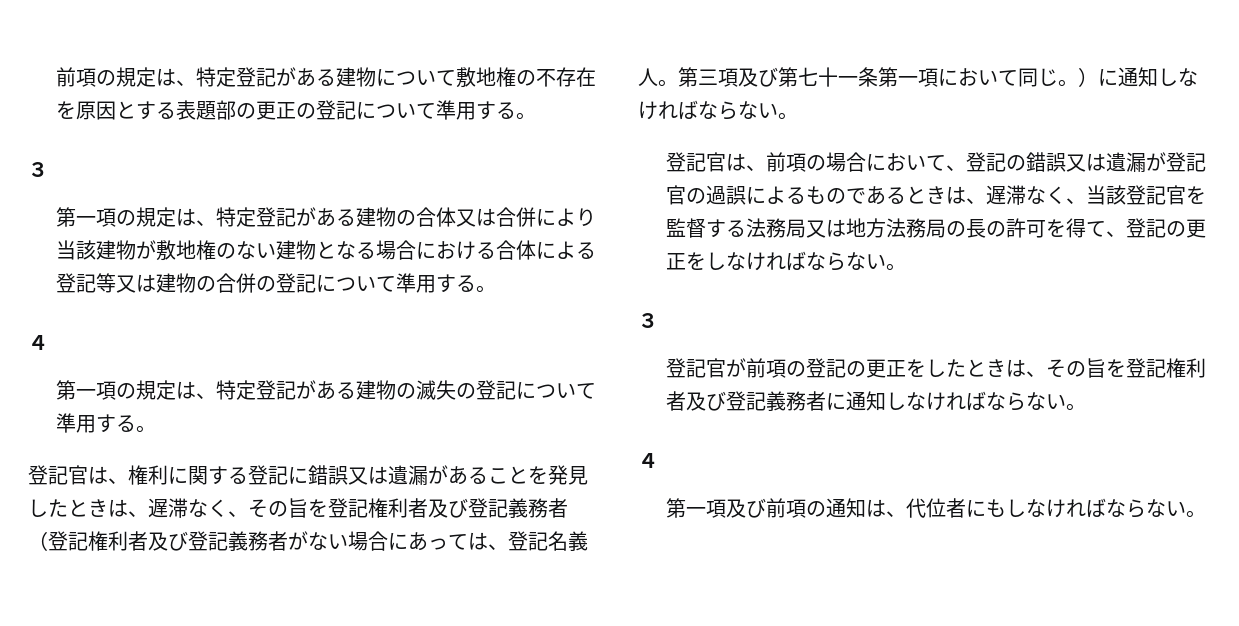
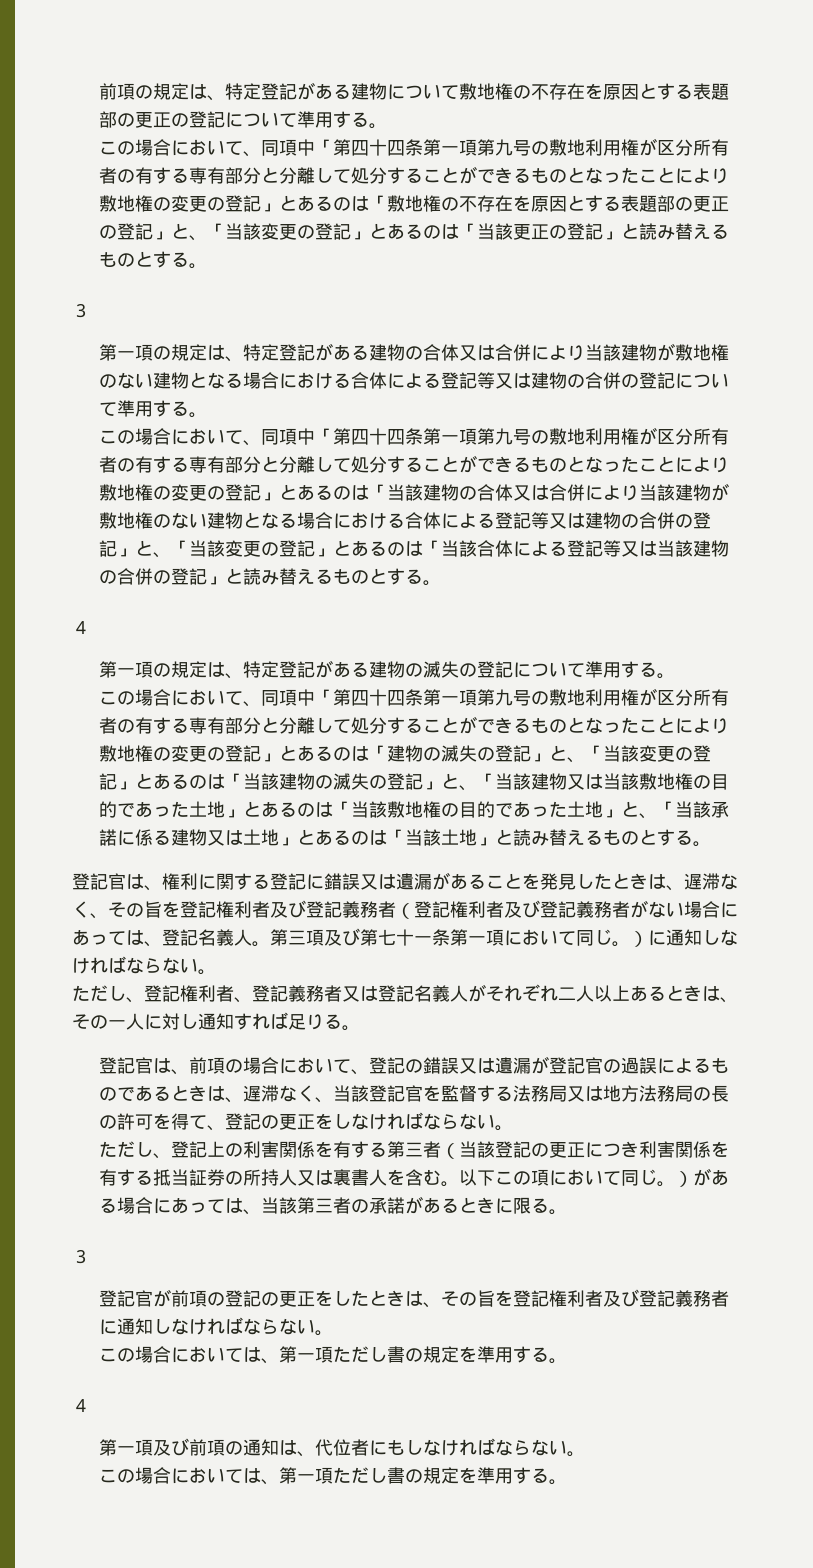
(536, 116) none -> [98,138,729,157] [98,166,729,184] [98,195,729,212] [98,223,729,241] [98,251,207,269] // この場合において、同項中「第四十四条第一項第九号の敷地利用権が区分所有者の有する専有部分と分離して処分することができるものとなったことにより敷地権の変更の登記」とあるのは「敷地権の不存在を原因とする表題部の更正の登記」と、「当該変更の登記」とあるのは「当該更正の登記」と読み替えるものとする。
(496, 289) none -> [98,427,729,446] [98,455,729,473] [98,483,729,501] [98,512,711,529] [98,540,729,558] [98,568,441,586] // この場合において、同項中「第四十四条第一項第九号の敷地利用権が区分所有者の有する専有部分と分離して処分することができるものとなったことにより敷地権の変更の登記」とあるのは「当該建物の合体又は合併により当該建物が敷地権のない建物となる場合における合体による登記等又は建物の合併の登記」と、「当該変更の登記」とあるのは「当該合体による登記等又は当該建物の合併の登記」と読み替えるものとする。
(156, 429) none -> [98,688,729,707] [98,716,729,734] [98,745,711,763] [98,773,729,791] [98,801,729,819] [98,829,711,847] // この場合において、同項中「第四十四条第一項第九号の敷地利用権が区分所有者の有する専有部分と分離して処分することができるものとなったことにより敷地権の変更の登記」とあるのは「建物の滅失の登記」と、「当該変更の登記」とあるのは「当該建物の滅失の登記」と、「当該建物又は当該敷地権の目的であった土地」とあるのは「当該敷地権の目的であった土地」と、「当該承諾に係る建物又は土地」とあるのは「当該土地」と読み替えるものとする。
(798, 116) none -> [72,984,738,1003] [72,1012,360,1031] // ただし、登記権利者、登記義務者又は登記名義人がそれぞれ二人以上あるときは、その一人に対し通知すれば足りる。
(906, 267) none -> [98,1141,729,1159] [98,1168,729,1187] [98,1196,567,1215] // ただし、登記上の利害関係を有する第三者（当該登記の更正につき利害関係を有する抵当証券の所持人又は裏書人を含む。以下この項において同じ。）がある場合にあっては、当該第三者の承諾があるときに限る。
(1086, 407) none -> [98,1346,567,1364] // この場合においては、第一項ただし書の規定を準用する。
(1206, 514) none -> [98,1467,567,1485] // この場合においては、第一項ただし書の規定を準用する。

